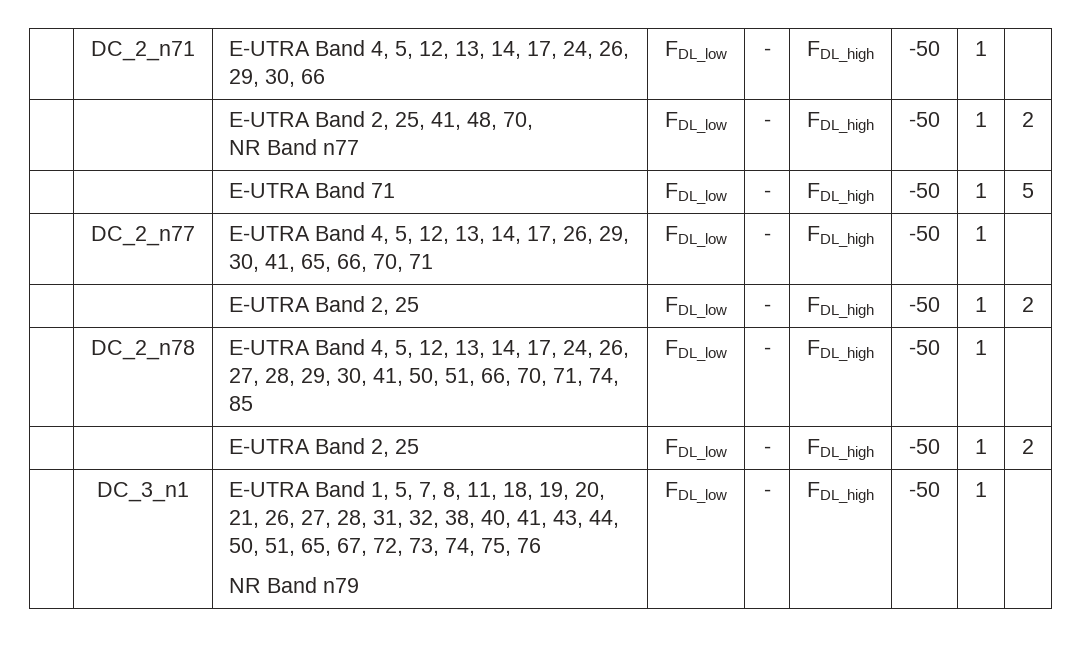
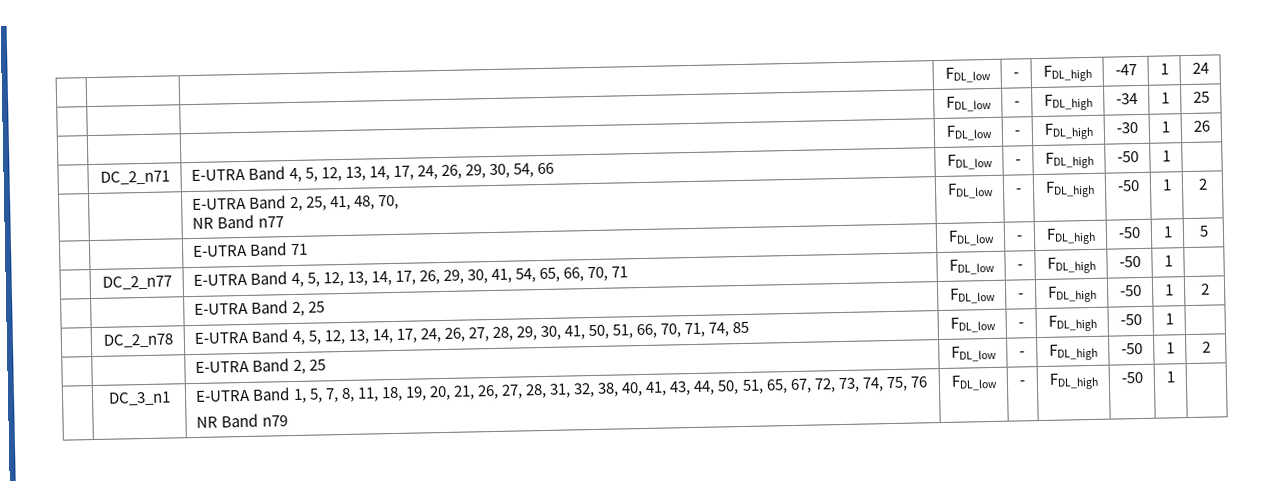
(91, 51) | -> [944,66,991,83] [1013,72,1019,78] [1042,64,1092,82] [1114,64,1137,76] [1159,63,1169,75] [1191,62,1209,74] [945,95,992,112] [1014,101,1020,107] [1043,93,1093,111] [1115,93,1138,105] [1160,92,1170,104] [1192,91,1210,103] [945,124,993,141] [1014,130,1020,136] [1043,122,1094,140] [1115,122,1138,134] [1160,121,1170,133] [1192,120,1210,132] | | | FDL_low | - | FDL_high | -47 | 1 | 24 // | | | FDL_low | - | FDL_high | -34 | 1 | 25 // | | | FDL_low | - | FDL_high | -30 | 1 | 26 // |
(295, 78) none -> [513,163,535,178] 54,
(295, 263) none -> [515,268,537,283] 54,

